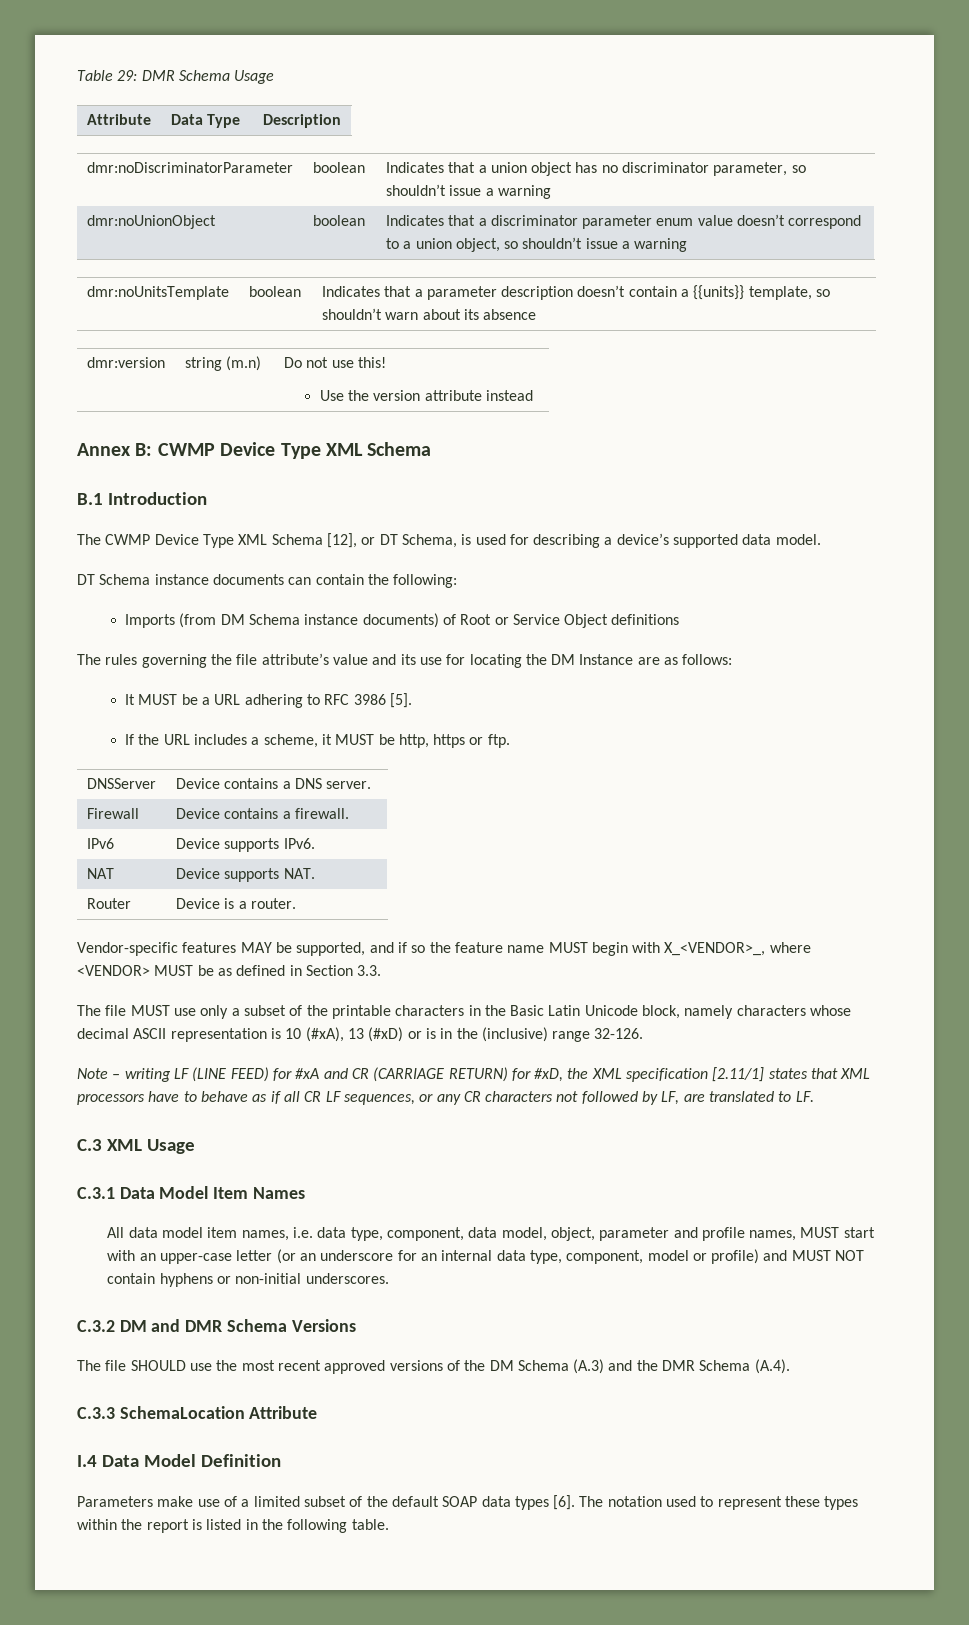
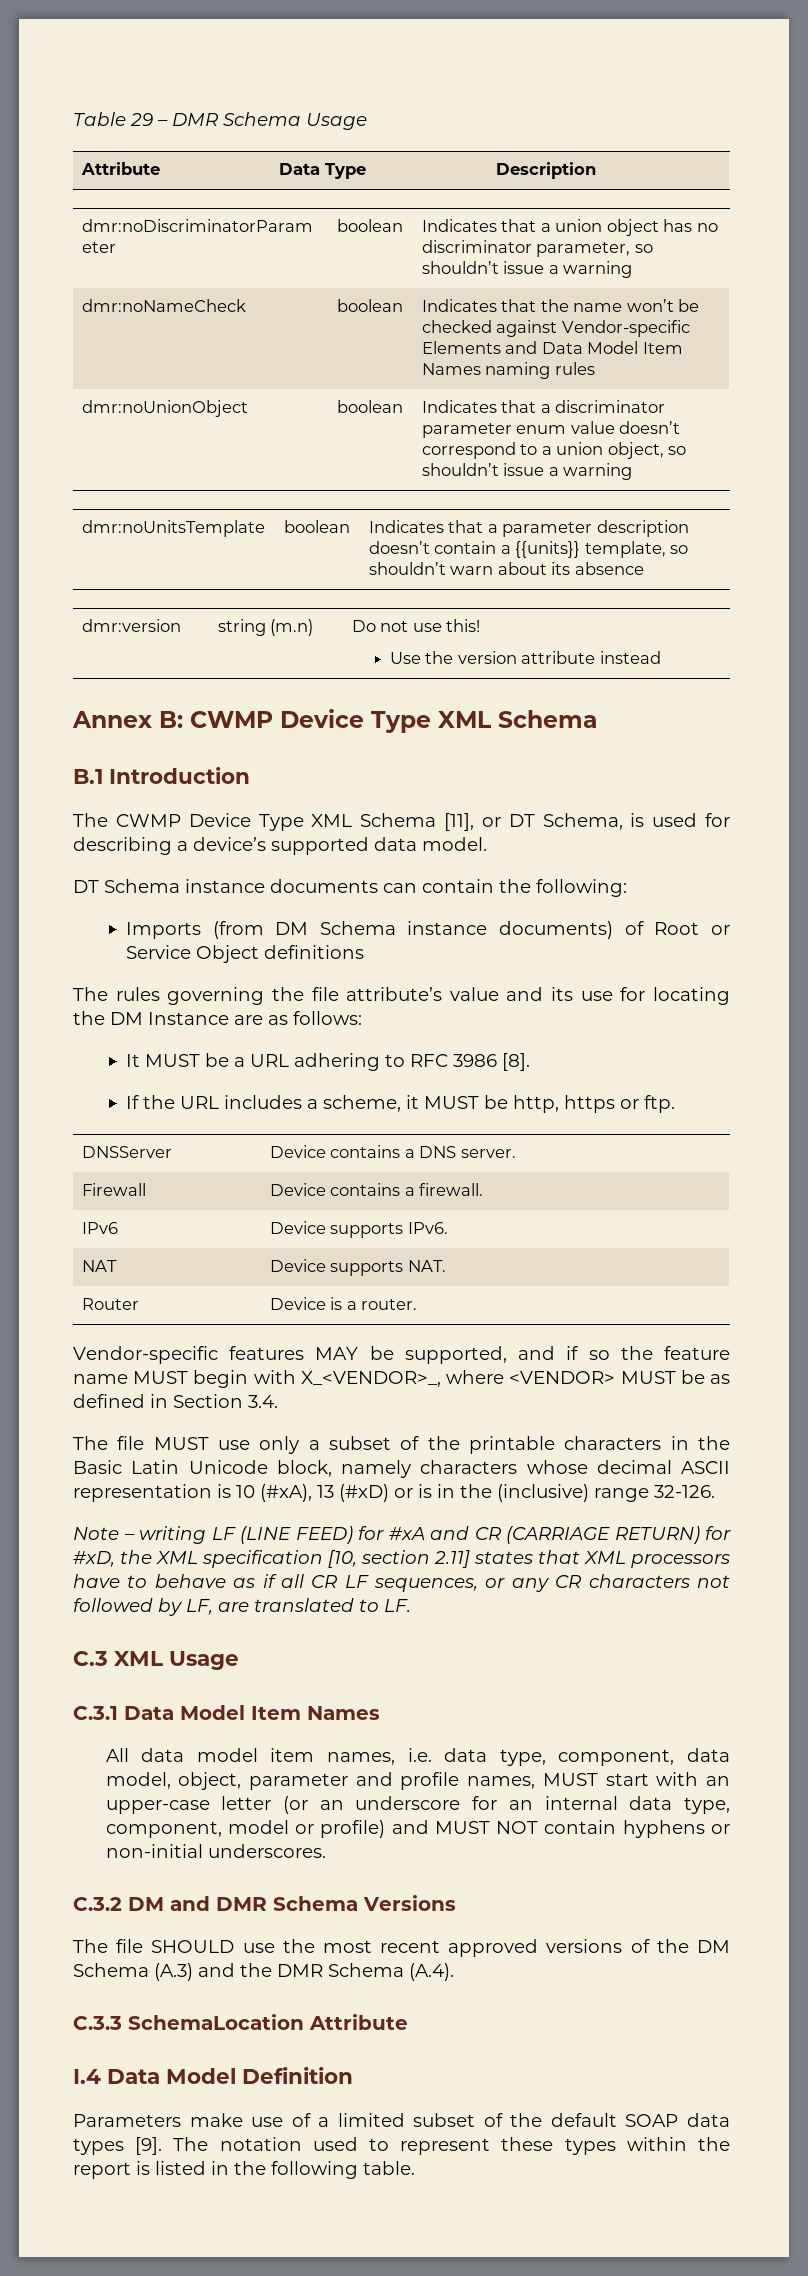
[117,70,138,81] 29: -> [130,113,168,126] 29 –
(551, 192) none -> [82,299,247,312] [337,299,404,312] [422,299,700,312] [422,320,690,337] [422,341,683,354] [422,362,595,379] // dmr:noNameCheck | boolean | Indicates that the name won’t be checked against Vendor-specific Elements and Data Model Item Names naming rules
[326,533,357,548] [12], -> [444,813,474,831] [11],
[389,693,412,708] [5]. -> [501,1053,530,1071] [8].
[357,965,382,976] 3.3. -> [248,1395,278,1408] 3.4.
[712,1067,765,1082] [2.11/1] -> [328,1550,470,1568] [10, section 2.11]
[553,1495,576,1510] [6]. -> [135,2137,163,2155] [9].

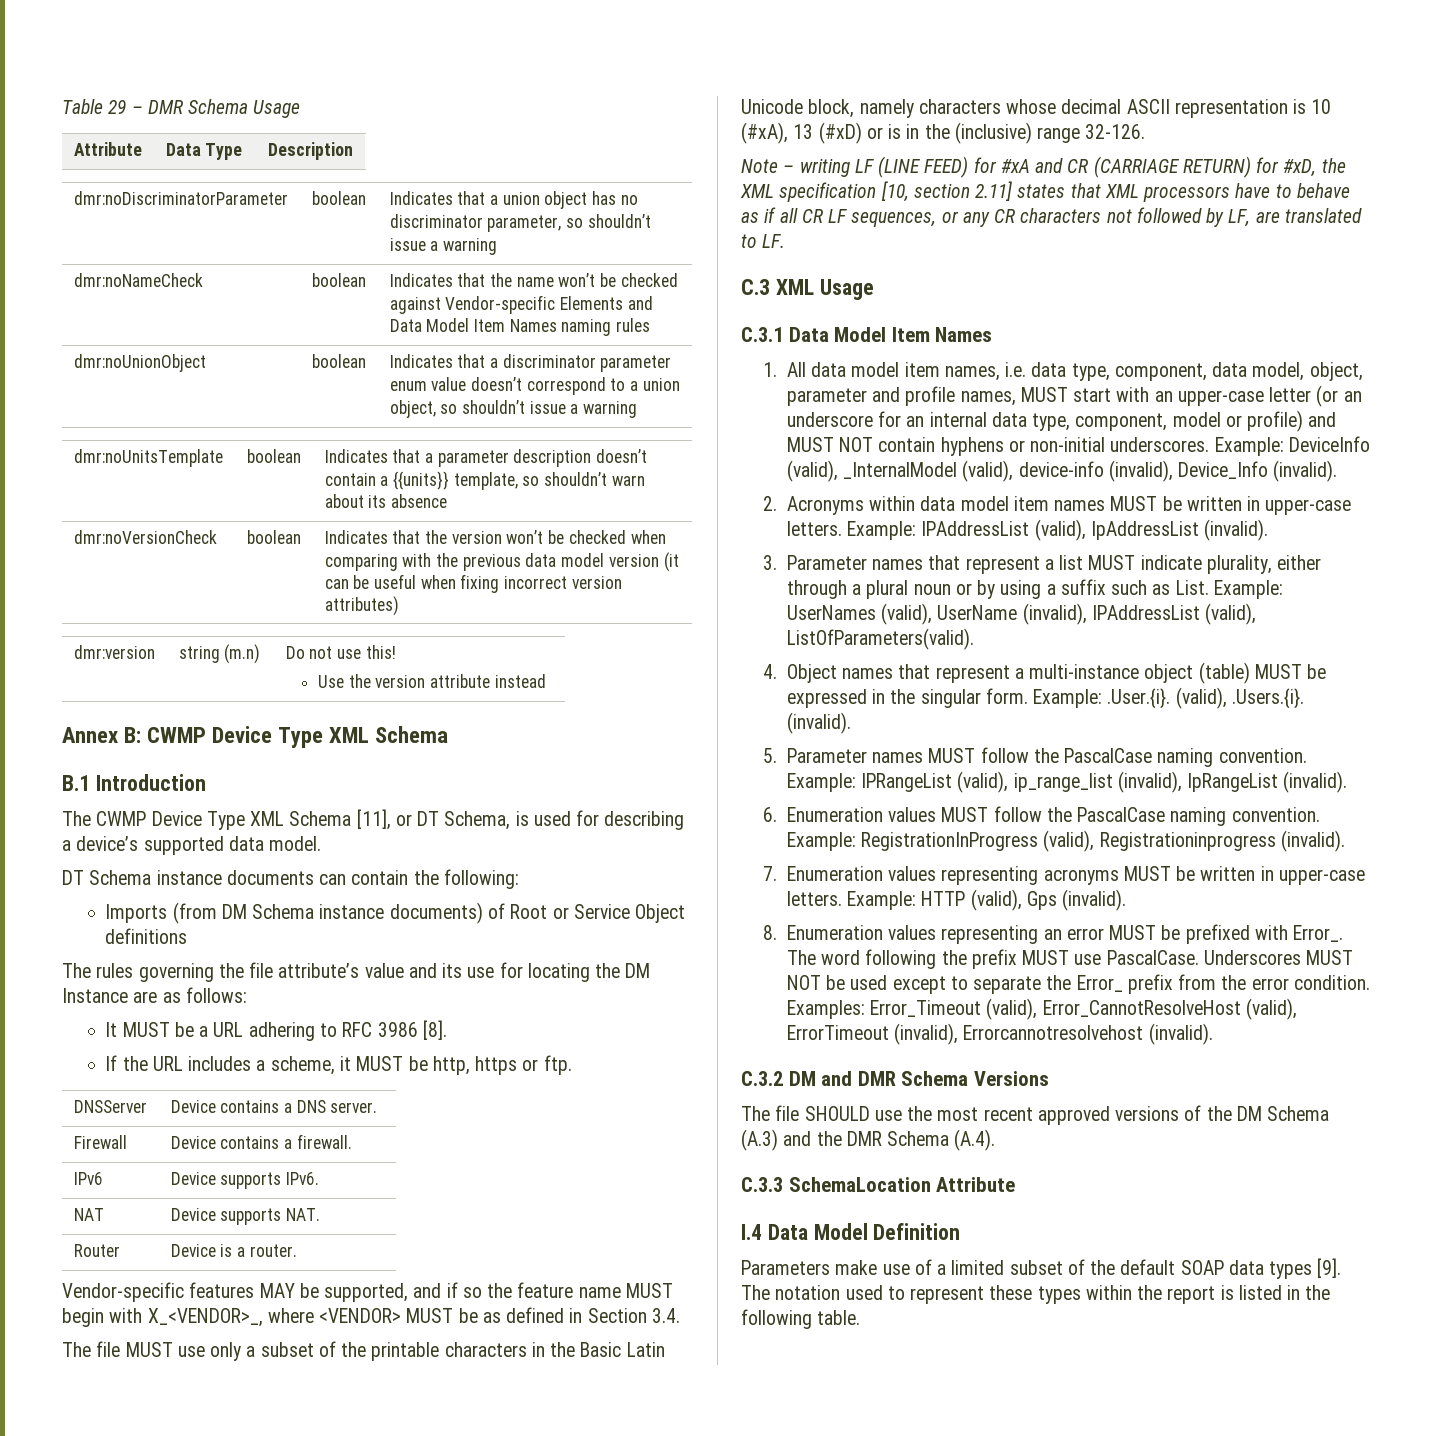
(644, 568) none -> [73,530,217,544] [246,530,301,544] [324,530,666,544] [324,552,679,572] [324,574,622,593] [324,596,399,616] // dmr:noVersionCheck | boolean | Indicates that the version won’t be checked when comparing with the previous data model version (it can be useful when fixing incorrect version attributes)
(380, 1713) none -> [762,362,777,377] 1.
(326, 1851) none -> [1214,436,1370,456] [786,460,1338,482] [762,496,1352,515] [786,519,1269,541] [762,555,1322,574] [786,579,1283,599] [786,603,1257,625] [786,628,974,650] [762,662,1327,684] [786,687,1304,709] [786,712,851,734] [762,747,1307,767] [786,771,1348,793] [762,806,1320,826] [786,830,1345,852] [762,866,1365,885] [786,889,1127,911] [762,924,1344,944] [786,949,1354,969] [786,974,1370,994] [786,998,1297,1020] [786,1023,1213,1045] Example: DeviceInfo (valid), _InternalModel (valid), device-info (invalid), Device_Info (invalid). // 2. Acronyms within data model item names MUST be written in upper-case letters. Example: IPAddressList (valid), IpAddressList (invalid). // 3. Parameter names that represent a list MUST indicate plurality, either through a plural noun or by using a suffix such as List. Example: UserNames (valid), UserName (invalid), IPAddressList (valid), ListOfParameters(valid). // 4. Object names that represent a multi-instance object (table) MUST be expressed in the singular form. Example: .User.{i}. (valid), .Users.{i}. (invalid). // 5. Parameter names MUST follow the PascalCase naming convention. Example: IPRangeList (valid), ip_range_list (invalid), IpRangeList (invalid). // 6. Enumeration values MUST follow the PascalCase naming convention. Example: RegistrationInProgress (valid), Registrationinprogress (invalid). // 7. Enumeration values representing acronyms MUST be written in upper-case letters. Example: HTTP (valid), Gps (invalid). // 8. Enumeration values representing an error MUST be prefixed with Error_. The word following the prefix MUST use PascalCase. Underscores MUST NOT be used except to separate the Error_ prefix from the error condition. Examples: Error_Timeout (valid), Error_CannotResolveHost (valid), ErrorTimeout (invalid), Errorcannotresolvehost (invalid).

